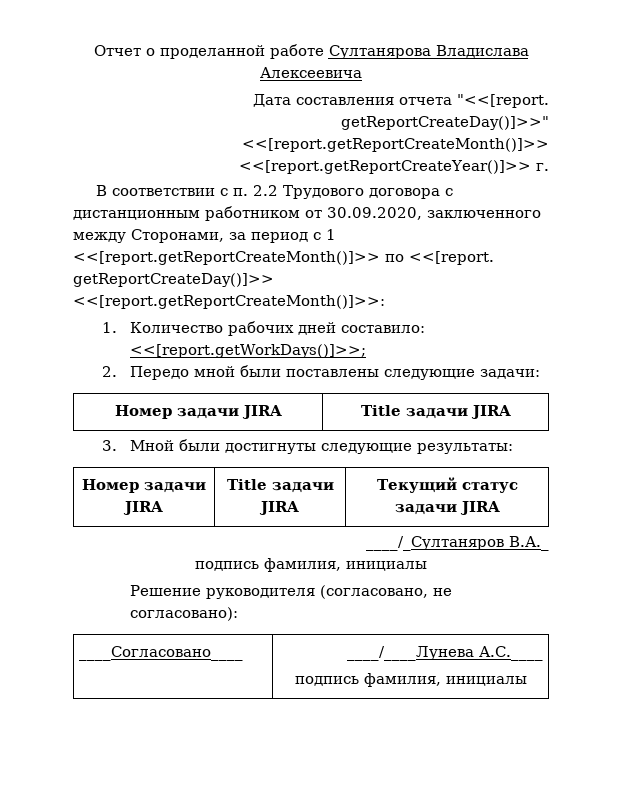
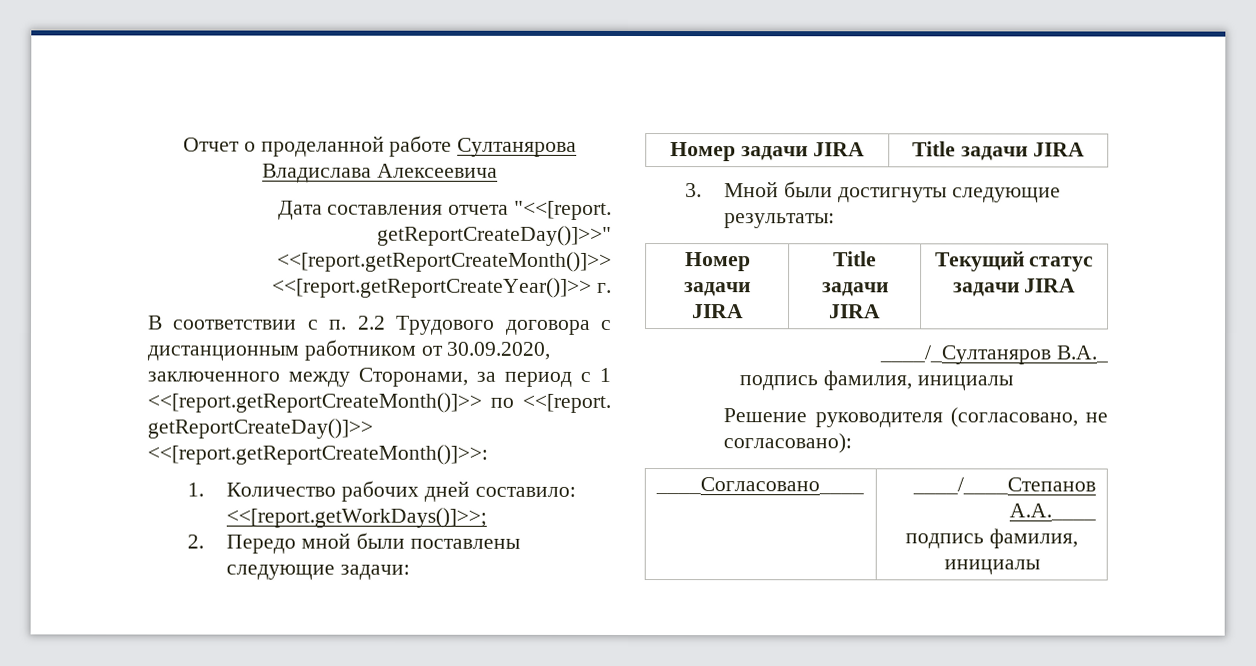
[347,646,544,661] ____/____Лунева А.С.____ -> [912,477,1097,495] [1009,503,1097,521] ____/____Степанов А.А.____

